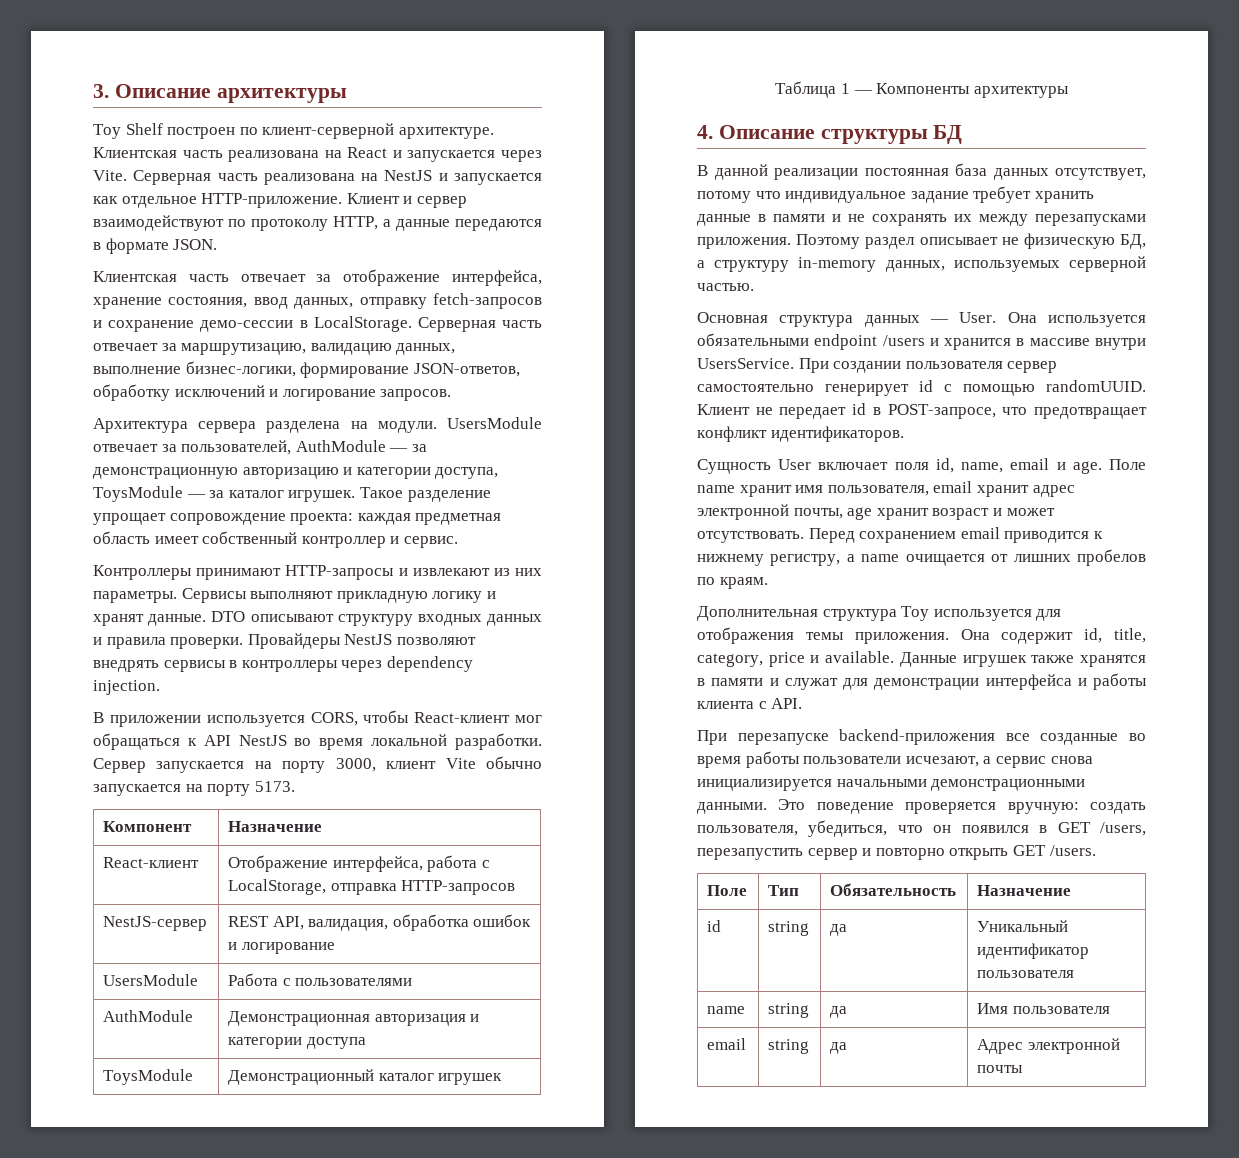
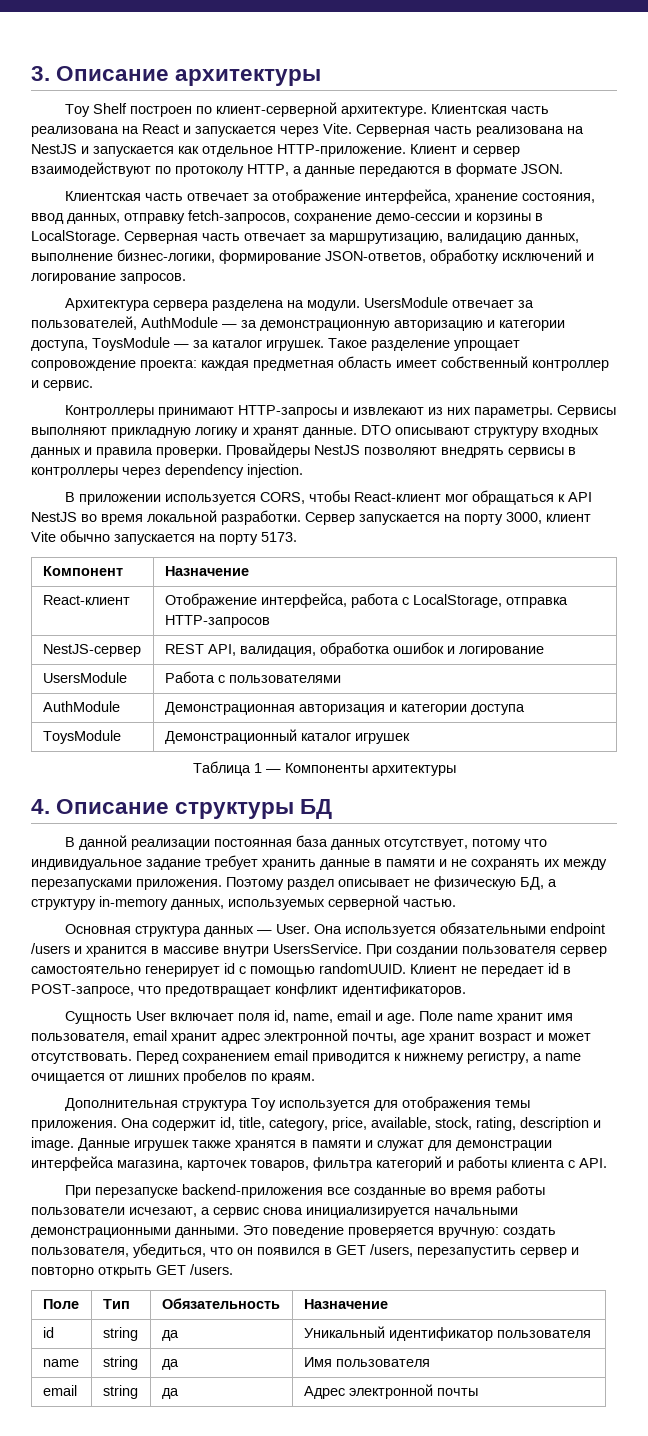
[432,293,542,309] [93,320,294,332] fetch-запросов и сохранение демо-сессии -> [188,210,531,224] fetch-запросов, сохранение демо-сессии и корзины
[768,651,895,667] price и available. -> [332,1117,601,1131] [31,1137,74,1151] price, available, stock, rating, description и image.
(1072, 682) none -> [117,1156,442,1171] магазина, карточек товаров, фильтра категорий

